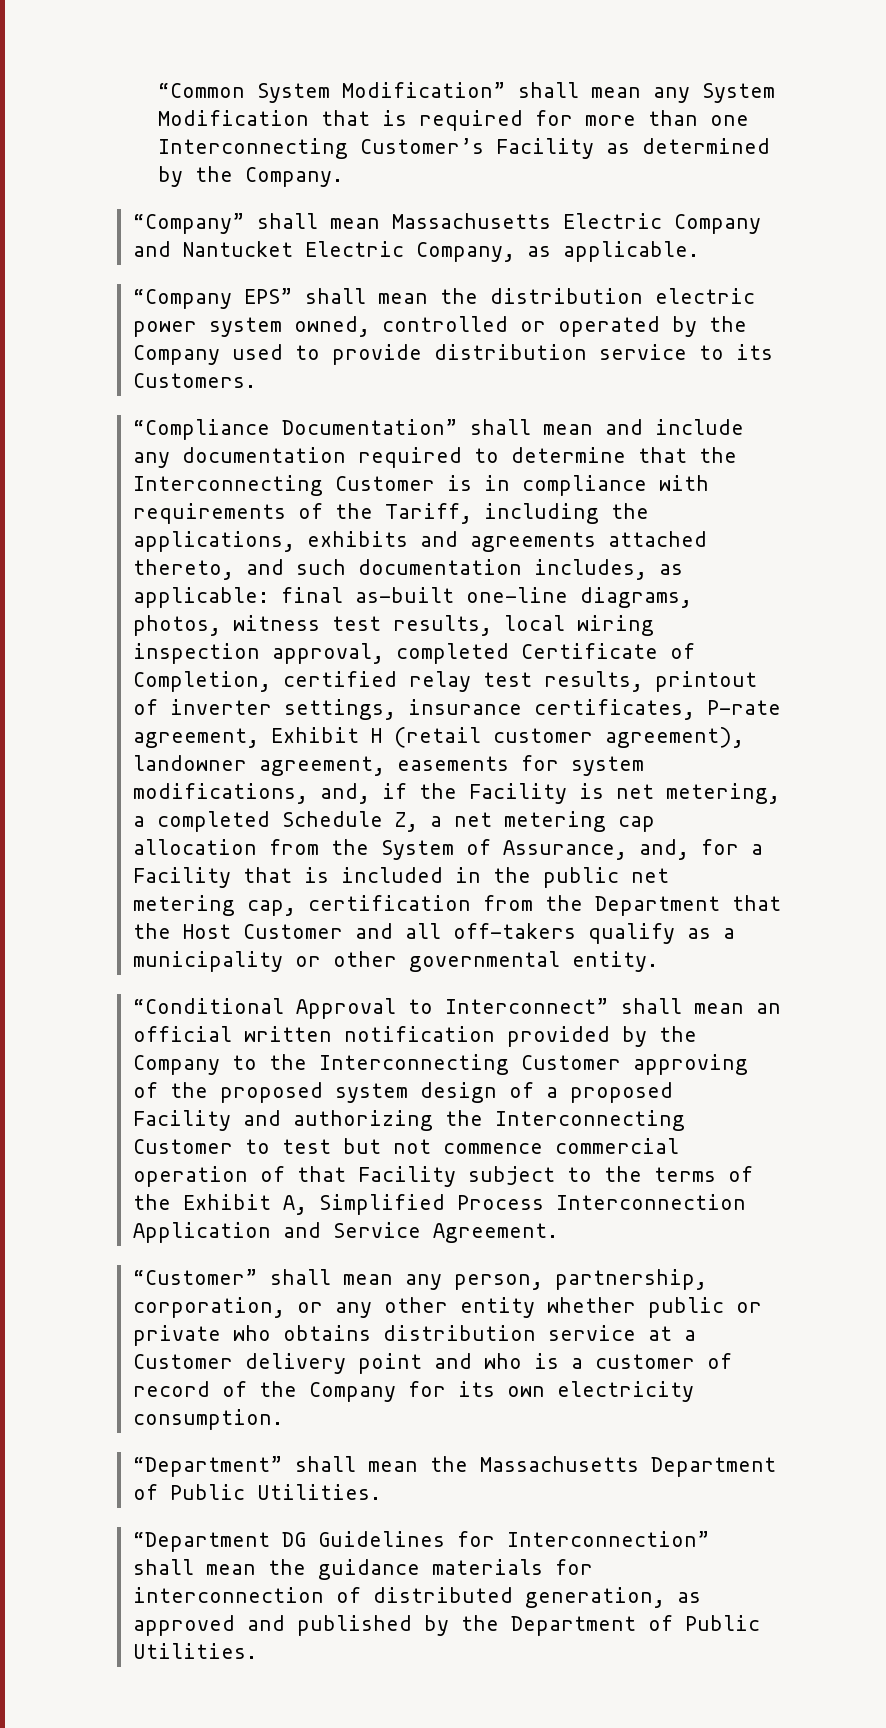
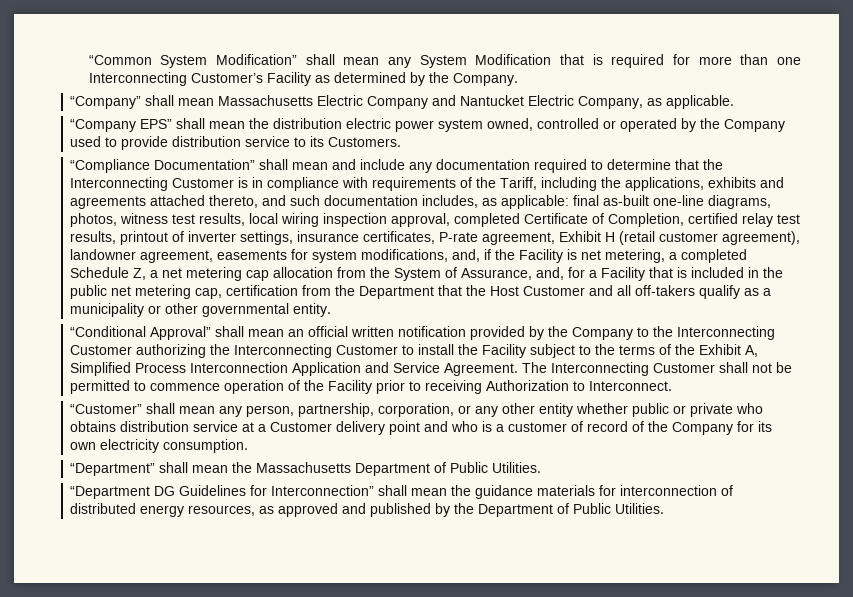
[295,998,609,1019] Approval to Interconnect” -> [150,326,212,340] Approval”
[632,1054,748,1075] [132,1082,673,1103] [132,1110,281,1131] approving of the proposed system design of a proposed Facility and -> (133, 350) none
[281,1138,679,1154] [132,1166,346,1187] test but not commence commercial operation of that -> [418,344,479,355] install the
(558, 1233) none -> [522,362,793,376] [70,380,673,394] The Interconnecting Customer shall not be permitted to commence operation of the Facility prior to receiving Authorization to Interconnect.
[524,1587,665,1608] generation, -> [140,505,256,517] energy resources,

